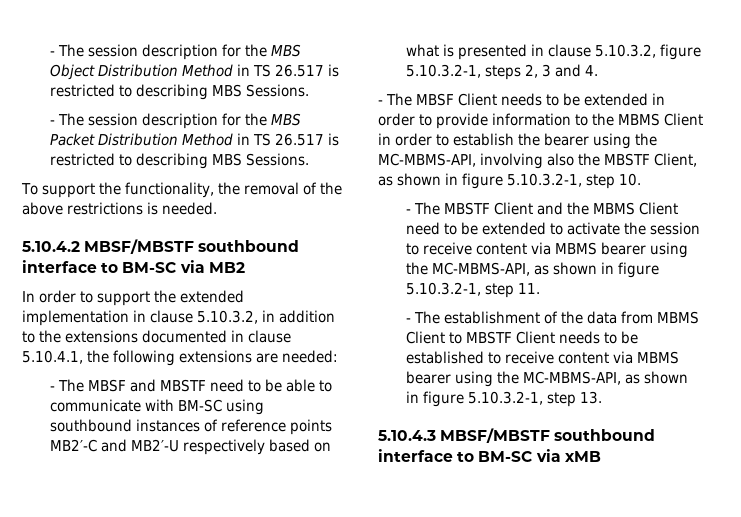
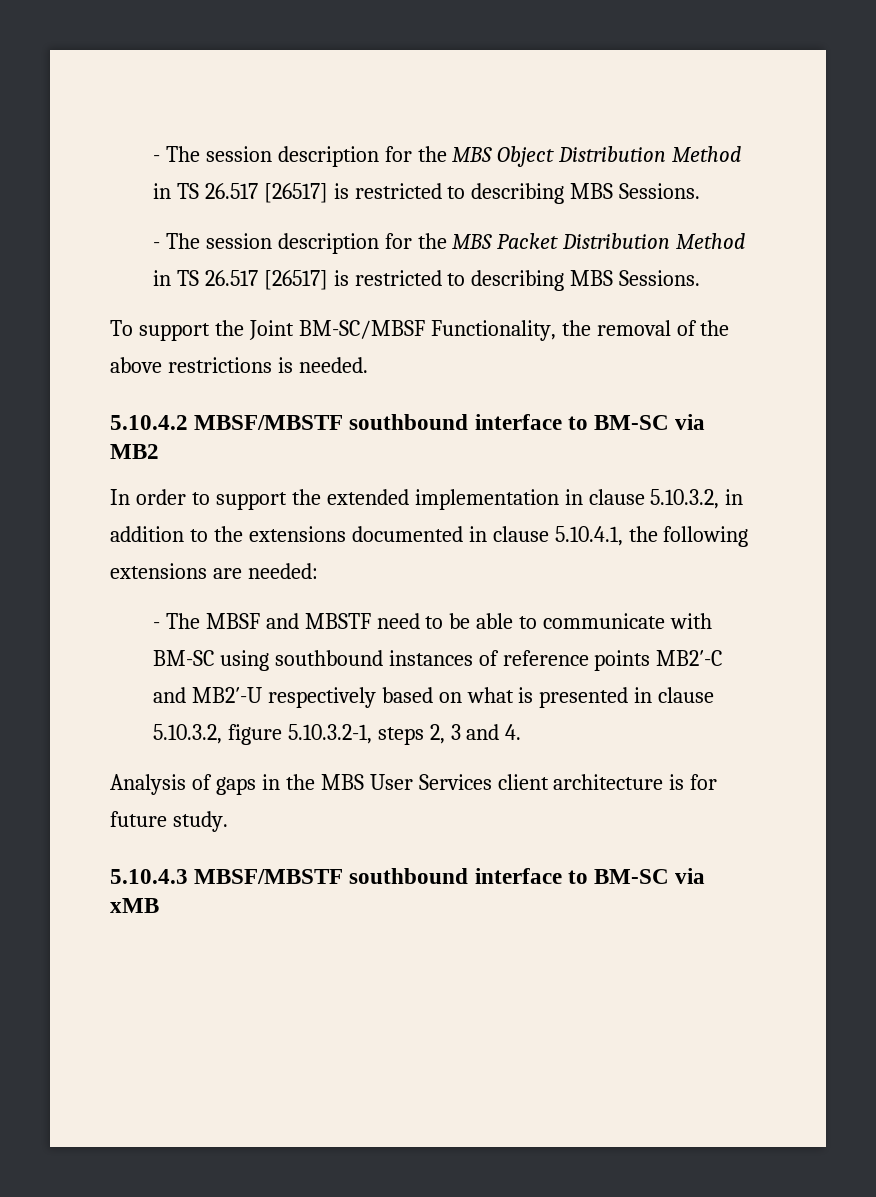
(325, 70) none -> [263,183,328,203] [26517]
(325, 139) none -> [263,270,328,290] [26517]
[125,182,215,198] functionality, -> [248,320,556,341] Joint BM-SC/MBSF Functionality,
[378,93,666,106] [378,113,704,129] [378,133,658,149] [378,153,698,169] [378,173,642,189] [405,202,679,215] [405,222,701,235] [405,242,689,258] [405,262,660,278] [405,282,540,298] [405,311,700,324] [405,331,639,344] [405,351,680,364] [405,371,689,387] [405,391,603,407] - The MBSF Client needs to be extended in order to provide information to the MBMS Client in order to establish the bearer using the MC-MBMS-API, involving also the MBSTF Client, as shown in figure 5.10.3.2-1, step 10. // - The MBSTF Client and the MBMS Client need to be extended to activate the session to receive content via MBMS bearer using the MC-MBMS-API, as shown in figure 5.10.3.2-1, step 11. // - The establishment of the data from MBMS Client to MBSTF Client needs to be established to receive content via MBMS bearer using the MC-MBMS-API, as shown in figure 5.10.3.2-1, step 13. -> [110,774,718,795] [110,811,228,832] Analysis of gaps in the MBS User Services client architecture is for future study.

